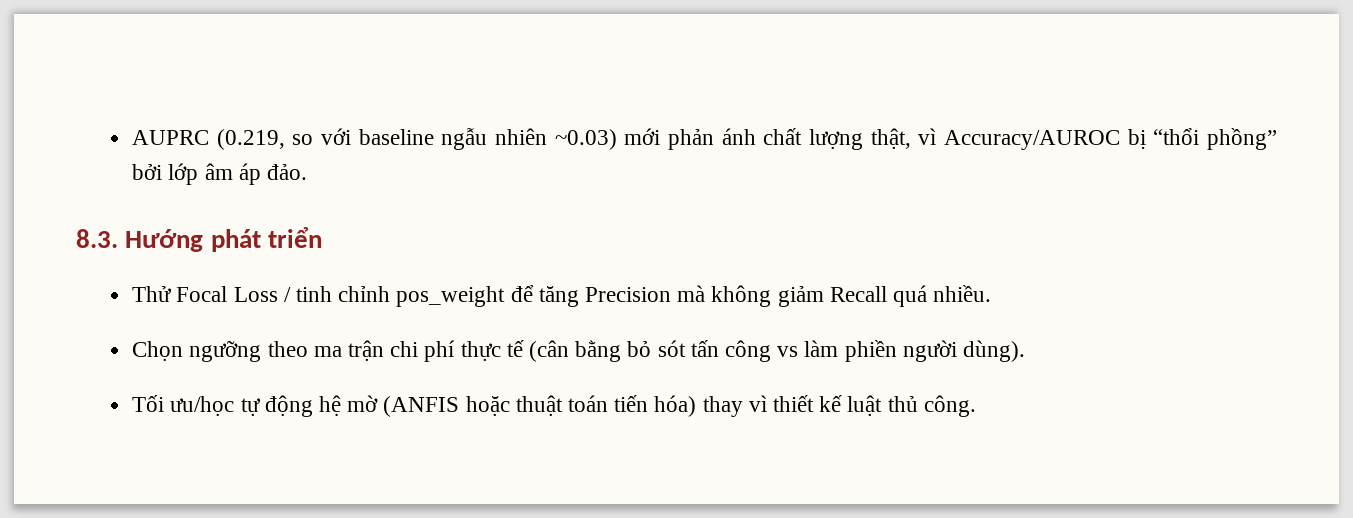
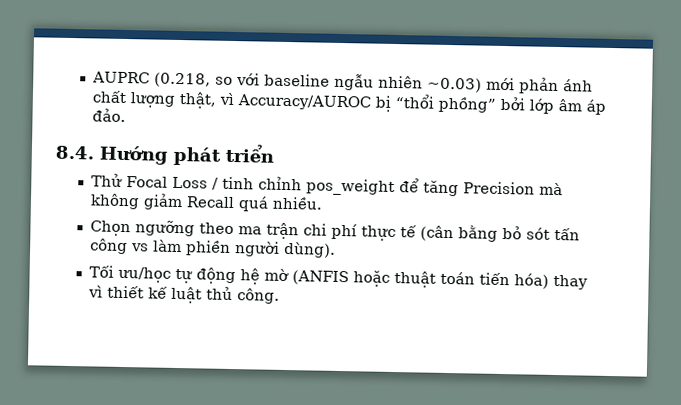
[216,129,285,150] (0.219, -> [153,72,211,88] (0.218,
[76,229,118,248] 8.3. -> [55,145,94,160] 8.4.

